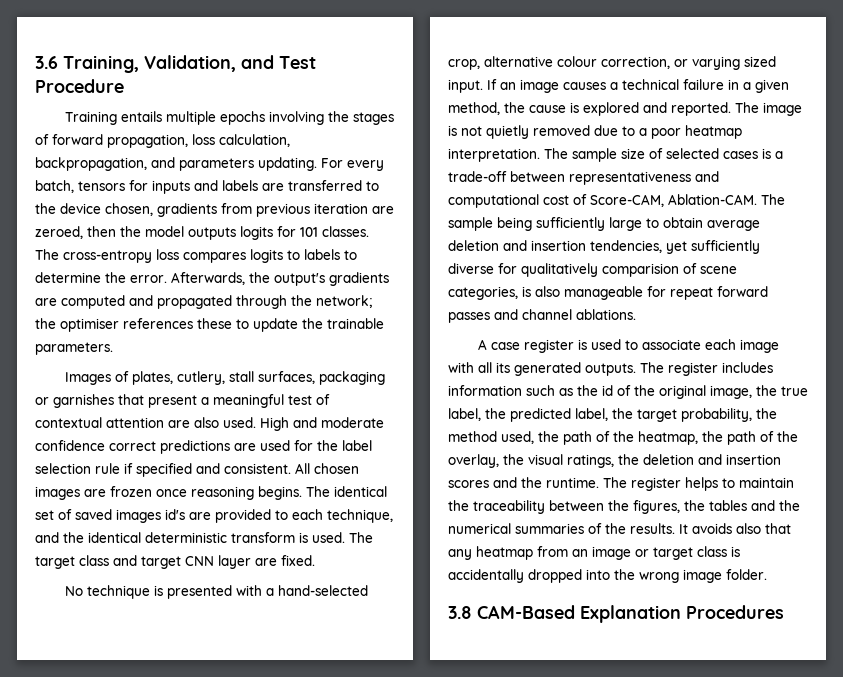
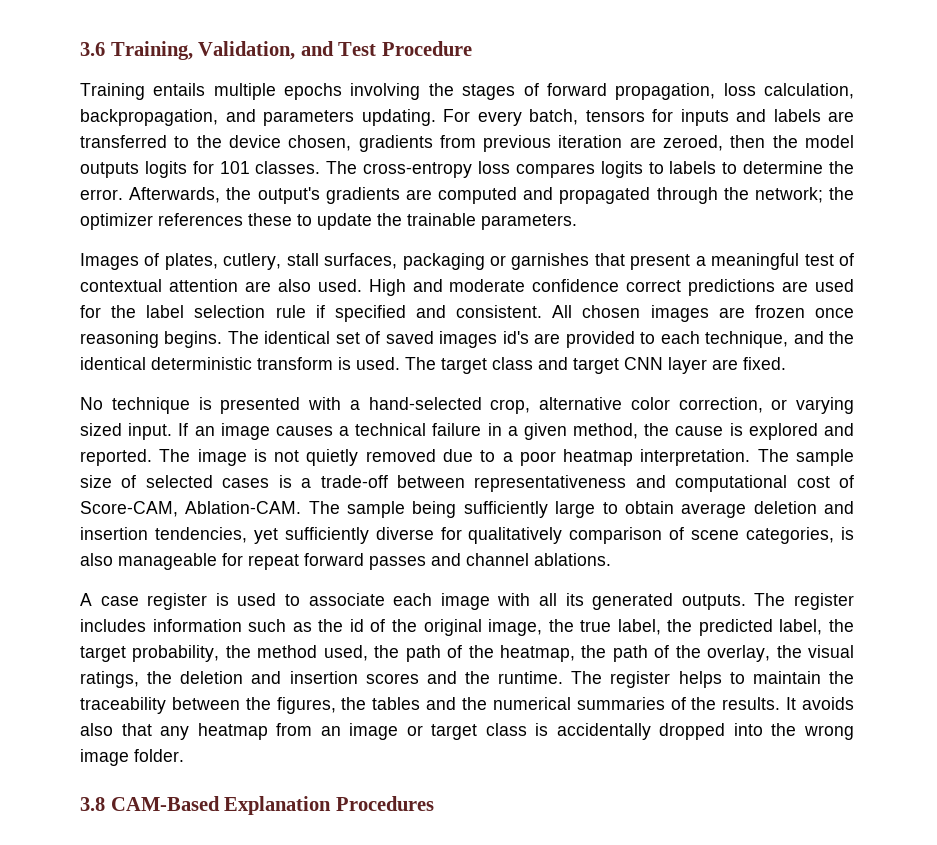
[60,318,119,332] optimiser -> [80,213,153,230] optimizer
[557,56,597,67] colour -> [630,397,670,410] color
[602,263,679,277] comparision -> [569,527,663,544] comparison

